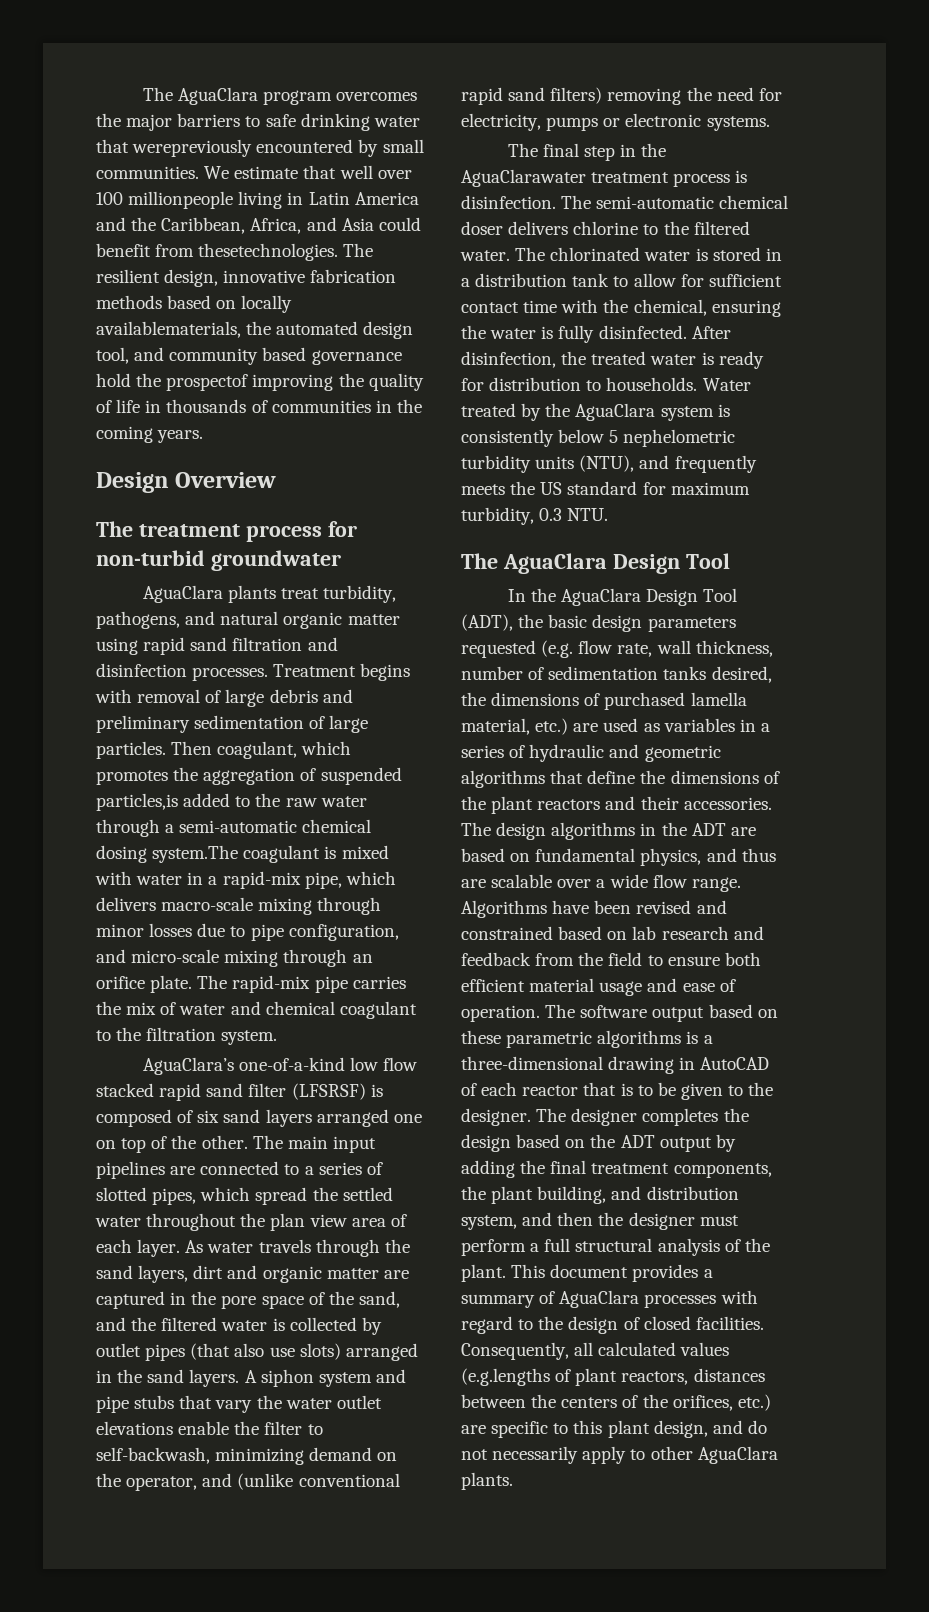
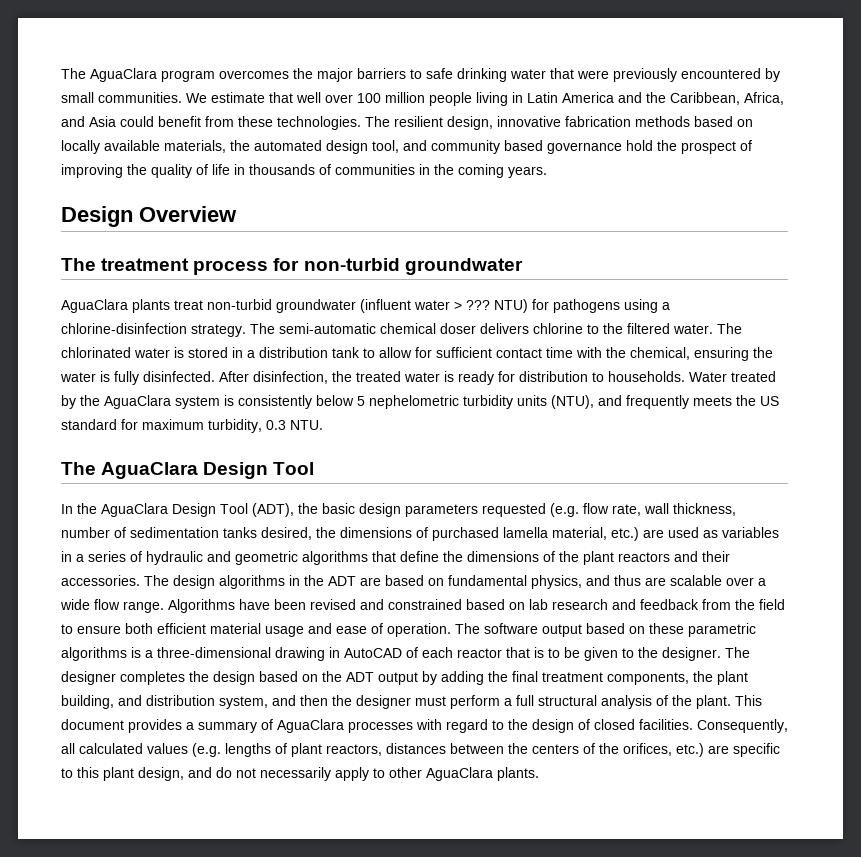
[132,139,253,157] werepreviously -> [577,68,677,82] were previously
[128,191,234,209] millionpeople -> [385,92,472,106] million people
[198,243,339,261] thesetechnologies. -> [238,116,361,130] these technologies.
[96,321,241,338] availablematerials, -> [104,140,226,153] available materials,
[166,374,249,391] prospectof -> [681,140,752,154] prospect of
[322,585,396,603] [96,611,400,629] [96,637,338,655] [96,663,411,681] [95,689,353,707] [96,715,369,733] [96,741,352,759] [96,767,402,785] [96,793,367,811] [96,819,372,837] [96,845,389,863] [95,871,396,889] [96,897,382,915] [96,923,399,941] [96,949,373,967] [96,975,406,993] [96,1001,417,1019] [96,1027,278,1045] [142,1057,417,1075] [96,1083,383,1101] [96,1109,422,1127] [96,1135,376,1153] [96,1161,383,1179] [96,1187,393,1205] [95,1213,407,1231] [96,1239,410,1257] [96,1265,409,1283] [96,1291,400,1309] [96,1317,382,1335] [96,1343,418,1361] [96,1369,406,1387] [96,1395,382,1413] [96,1421,323,1435] [96,1447,398,1465] [96,1473,400,1491] [461,87,782,105] [461,113,770,131] [507,143,667,161] [461,169,748,187] [461,195,556,209] turbidity, pathogens, and natural organic matter using rapid sand filtration and disinfection processes. Treatment begins with removal of large debris and preliminary sedimentation of large particles. Then coagulant, which promotes the aggregation of suspended particles,is added to the raw water through a semi-automatic chemical dosing system.The coagulant is mixed with water in a rapid-mix pipe, which delivers macro-scale mixing through minor losses due to pipe configuration, and micro-scale mixing through an orifice plate. The rapid-mix pipe carries the mix of water and chemical coagulant to the filtration system. // AguaClara’s one-of-a-kind low flow stacked rapid sand filter (LFSRSF) is composed of six sand layers arranged one on top of the other. The main input pipelines are connected to a series of slotted pipes, which spread the settled water throughout the plan view area of each layer. As water travels through the sand layers, dirt and organic matter are captured in the pore space of the sand, and the filtered water is collected by outlet pipes (that also use slots) arranged in the sand layers. A siphon system and pipe stubs that vary the water outlet elevations enable the filter to self-backwash, minimizing demand on the operator, and (unlike conventional rapid sand filters) removing the need for electricity, pumps or electronic systems. // The final step in the AguaClarawater treatment process is disinfection. -> [207,299,670,313] [61,323,246,337] non-turbid groundwater (influent water > ??? NTU) for pathogens using a chlorine-disinfection strategy.
[461,1368,550,1386] (e.g.lengths -> [192,743,271,757] (e.g. lengths

